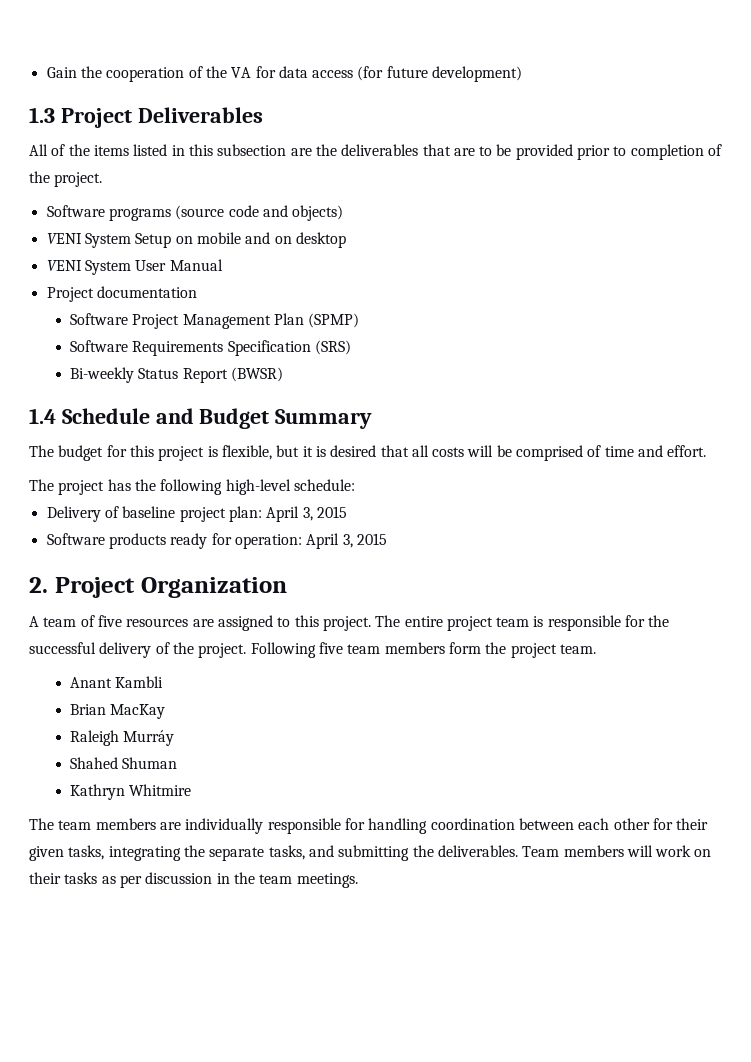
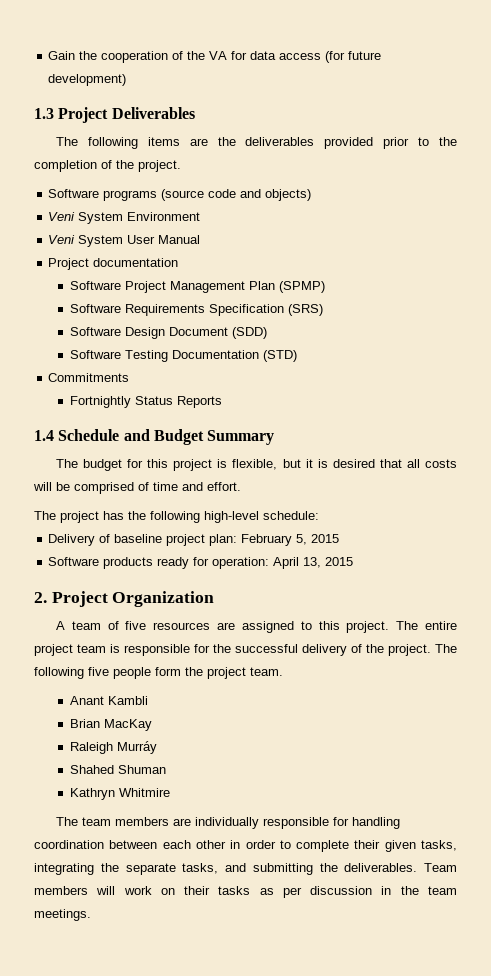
[29,144,512,156] All of the items listed in this subsection are the deliverables that are to be -> [56,137,315,149] The following items are the deliverables
(627, 151) none -> [438,137,457,146] the
[46,232,346,248] [46,260,82,271] VENI System Setup on mobile and on desktop // VENI -> [48,212,201,224] [48,235,76,244] Veni System Environment // Veni
[70,367,284,383] Bi-weekly Status Report (BWSR) -> [69,327,267,339] [69,350,297,362] [48,373,130,382] [69,396,222,408] Software Design Document (SDD) // Software Testing Documentation (STD) // Commitments // Fortnightly Status Reports
[266,506,313,522] April 3, -> [241,534,308,546] February 5,
[342,534,353,548] 3, -> [303,557,322,568] 13,
[250,642,445,658] Following five team members -> [435,644,457,653] [34,667,151,679] The following five people
[652,818,673,830] for -> [230,840,350,852] in order to complete

